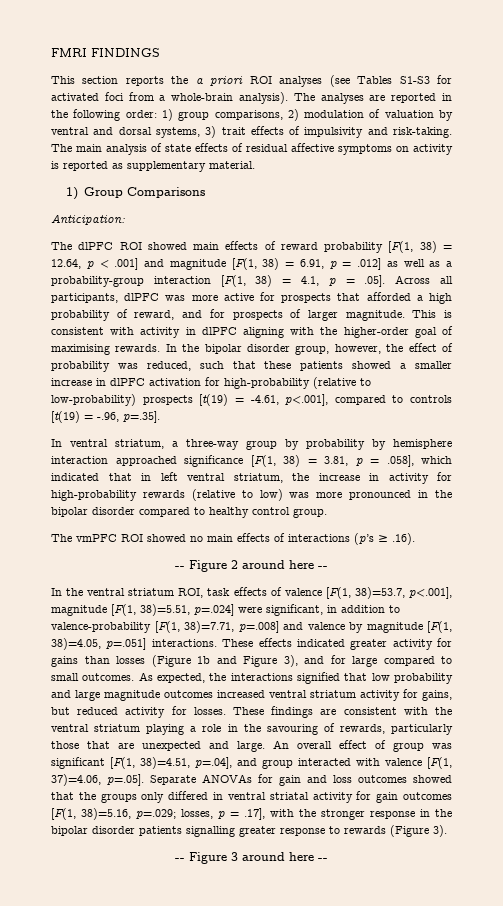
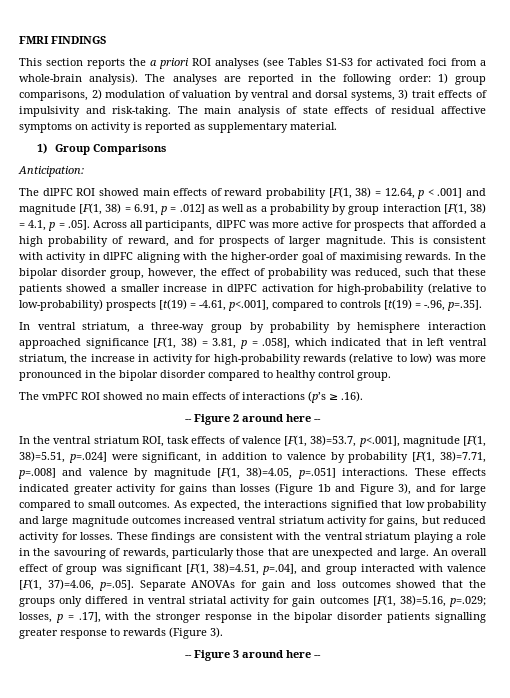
[51,276,144,287] probability-group -> [269,204,380,215] probability by group
[51,622,151,633] valence-probability -> [286,452,409,463] valence by probability

